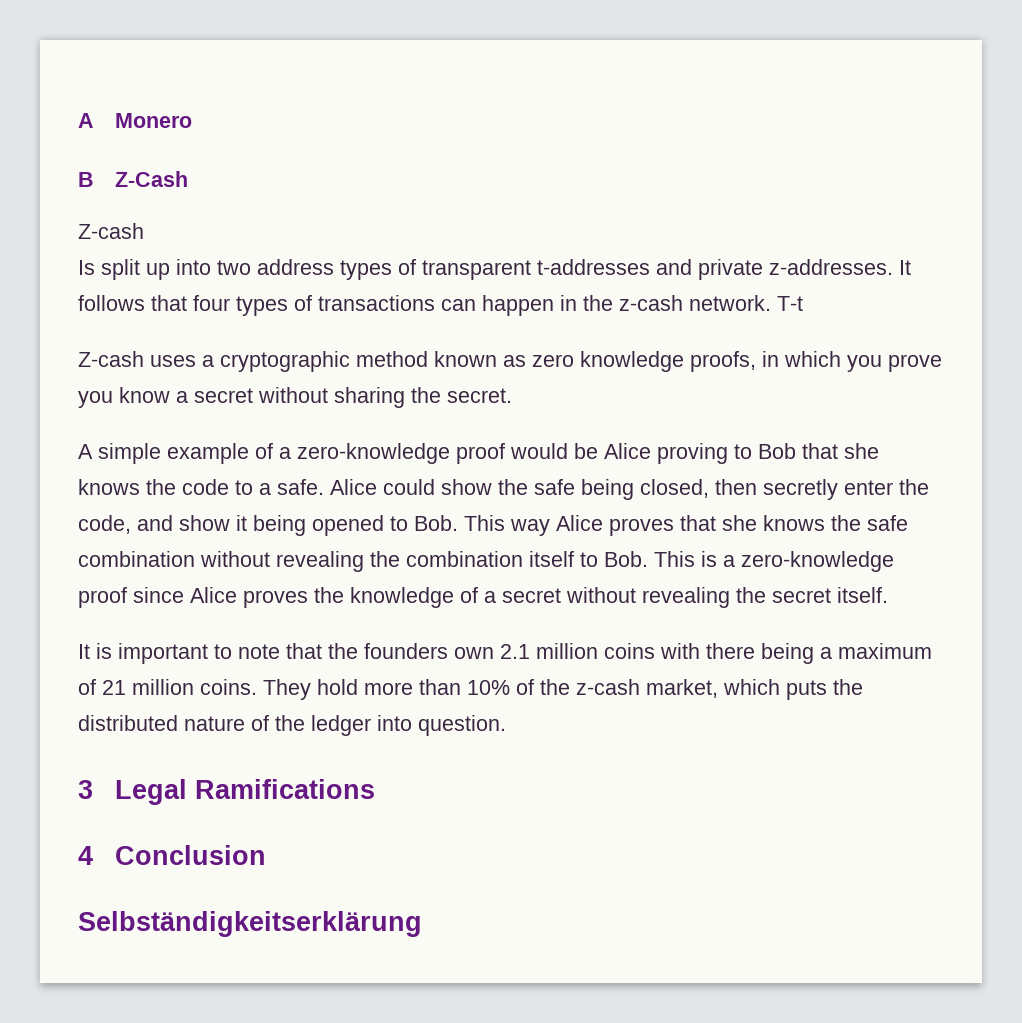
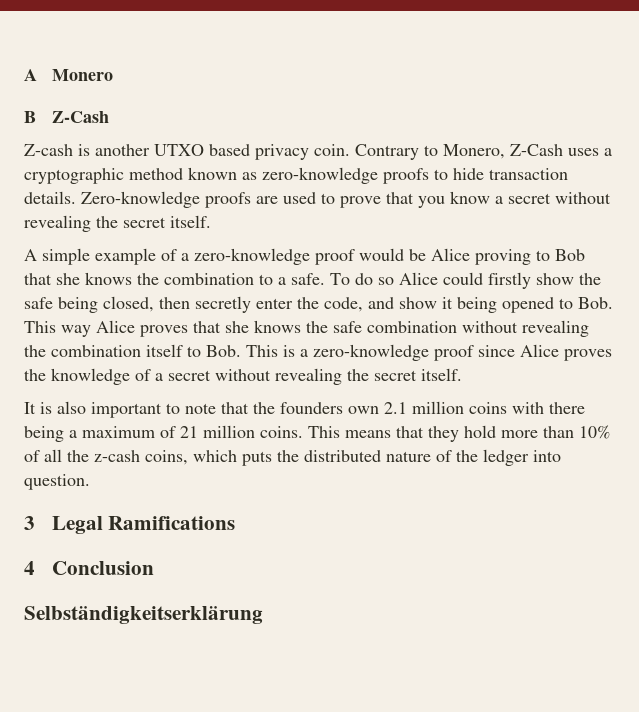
[78,259,911,280] [78,295,803,316] [78,351,144,367] // Is split up into two address types of transparent t-addresses and private z-addresses. It follows that four types of transactions can happen in the z-cash network. T-t // Z-cash -> [78,144,563,160] is another UTXO based privacy coin. Contrary to Monero, Z-Cash
[532,351,942,372] zero knowledge proofs, in which you prove -> [262,167,568,184] [24,191,414,208] zero-knowledge proofs to hide transaction details. Zero-knowledge proofs are used to prove that
[334,387,512,408] sharing the secret. -> [24,215,211,232] revealing the secret itself.
[182,479,229,495] code -> [164,273,254,285] combination
(324, 487) none -> [330,273,394,285] To do so
(435, 487) none -> [488,272,531,289] firstly
(112, 651) none -> [57,401,86,414] also
[263,679,311,700] They -> [308,426,459,442] This means that they
[540,679,718,698] the z-cash market, -> [44,449,188,465] all the z-cash coins,

